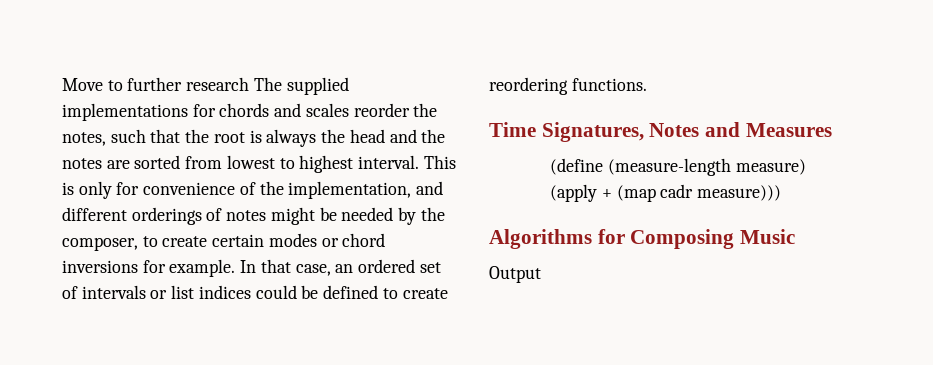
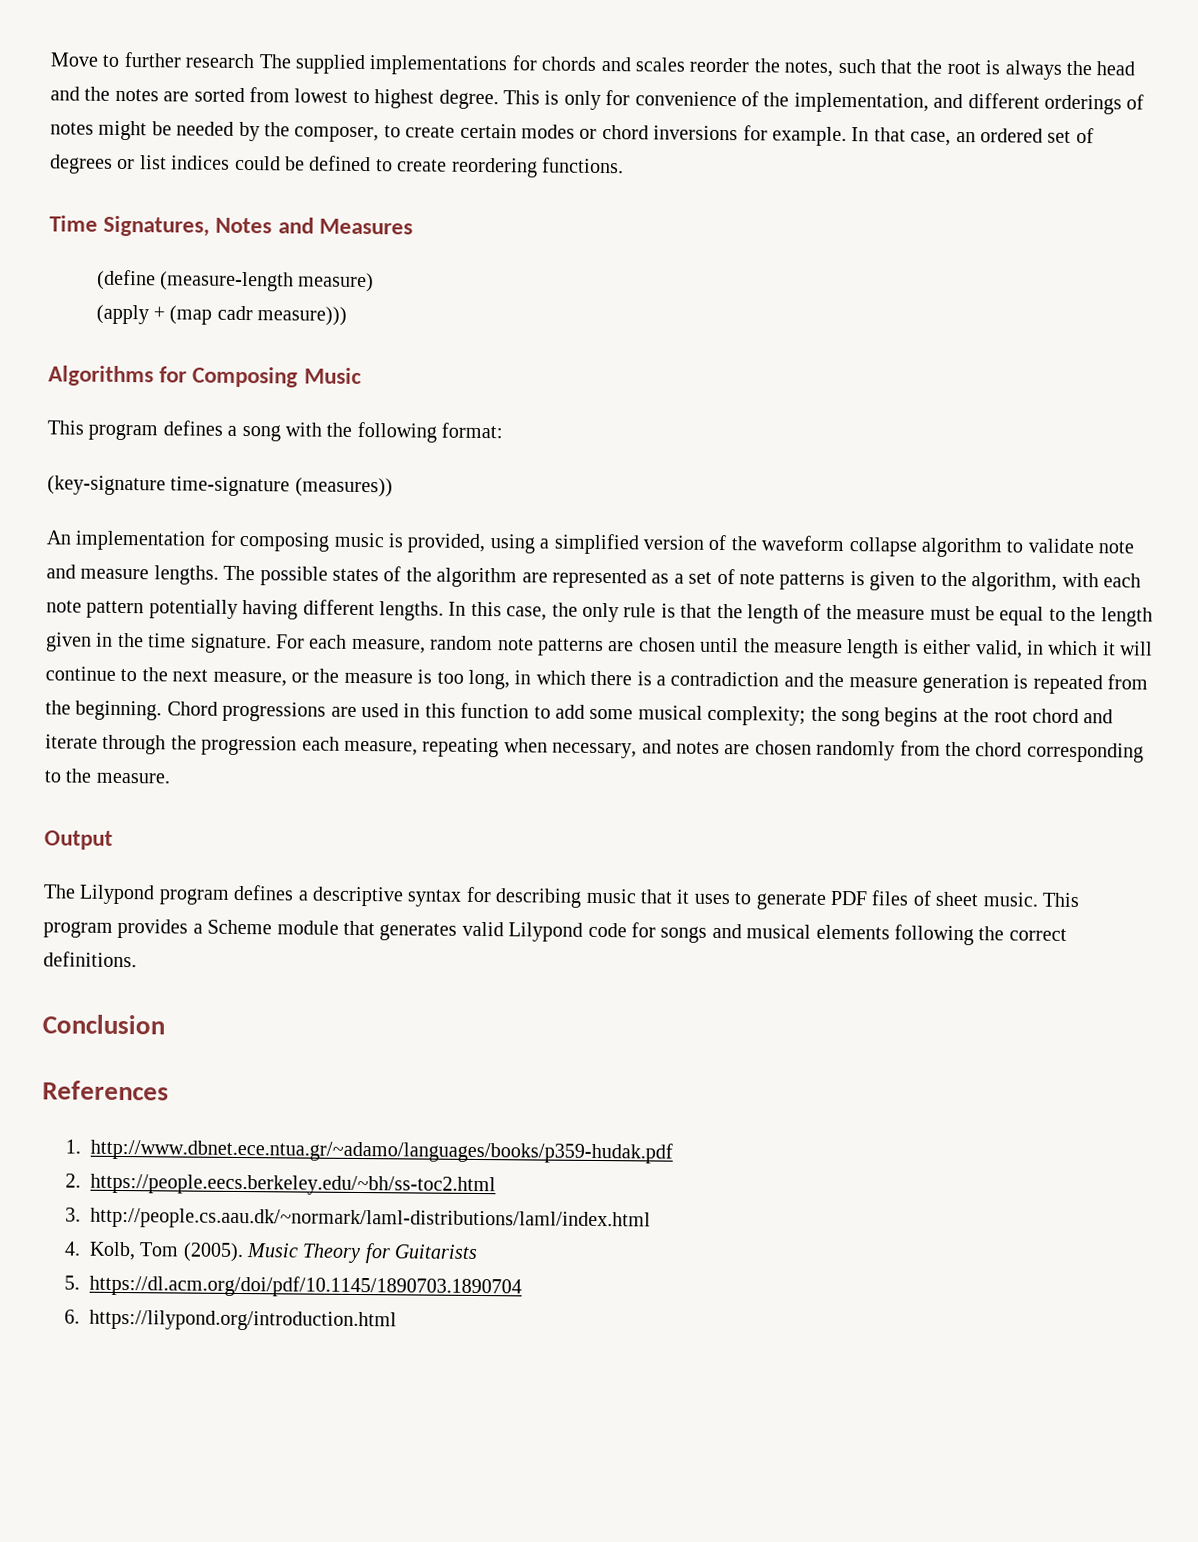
[358,155,420,169] interval. -> [438,89,499,110] degree.
[81,285,146,299] intervals -> [49,154,113,174] degrees
[489,266,541,283] Output -> [47,420,504,443] [47,475,393,498] [46,530,1135,558] [46,564,1142,592] [46,599,1153,627] [45,632,1154,659] [45,666,1149,695] [45,700,1114,727] [45,734,1144,763] [44,768,170,784] [44,830,113,850] [43,884,1079,910] [43,918,1067,946] [43,951,137,968] [42,1014,165,1035] [42,1080,169,1101] [64,1138,673,1164] [64,1173,496,1197] [64,1207,651,1232] [63,1241,479,1264] [63,1274,522,1299] [63,1309,397,1332] This program defines a song with the following format: // (key-signature time-signature (measures)) // An implementation for composing music is provided, using a simplified version of the waveform collapse algorithm to validate note and measure lengths. The possible states of the algorithm are represented as a set of note patterns is given to the algorithm, with each note pattern potentially having different lengths. In this case, the only rule is that the length of the measure must be equal to the length given in the time signature. For each measure, random note patterns are chosen until the measure length is either valid, in which it will continue to the next measure, or the measure is too long, in which there is a contradiction and the measure generation is repeated from the beginning. Chord progressions are used in this function to add some musical complexity; the song begins at the root chord and iterate through the progression each measure, repeating when necessary, and notes are chosen randomly from the chord corresponding to the measure. // Output // The Lilypond program defines a descriptive syntax for describing music that it uses to generate PDF files of sheet music. This program provides a Scheme module that generates valid Lilypond code for songs and musical elements following the correct definitions. // Conclusion // References // 1. http://www.dbnet.ece.ntua.gr/~adamo/languages/books/p359-hudak.pdf // 2. https://people.eecs.berkeley.edu/~bh/ss-toc2.html // 3. http://people.cs.aau.dk/~normark/laml-distributions/laml/index.html // 4. Kolb, Tom (2005). Music Theory for Guitarists // 5. https://dl.acm.org/doi/pdf/10.1145/1890703.1890704 // 6. https://lilypond.org/introduction.html

